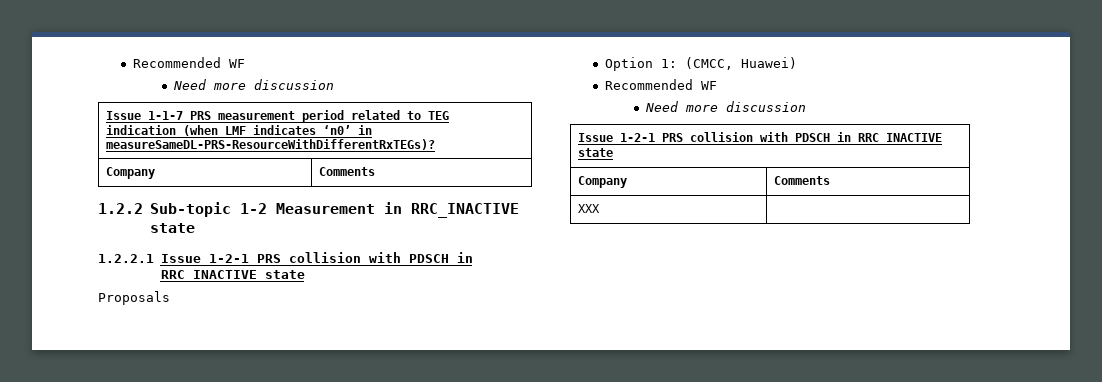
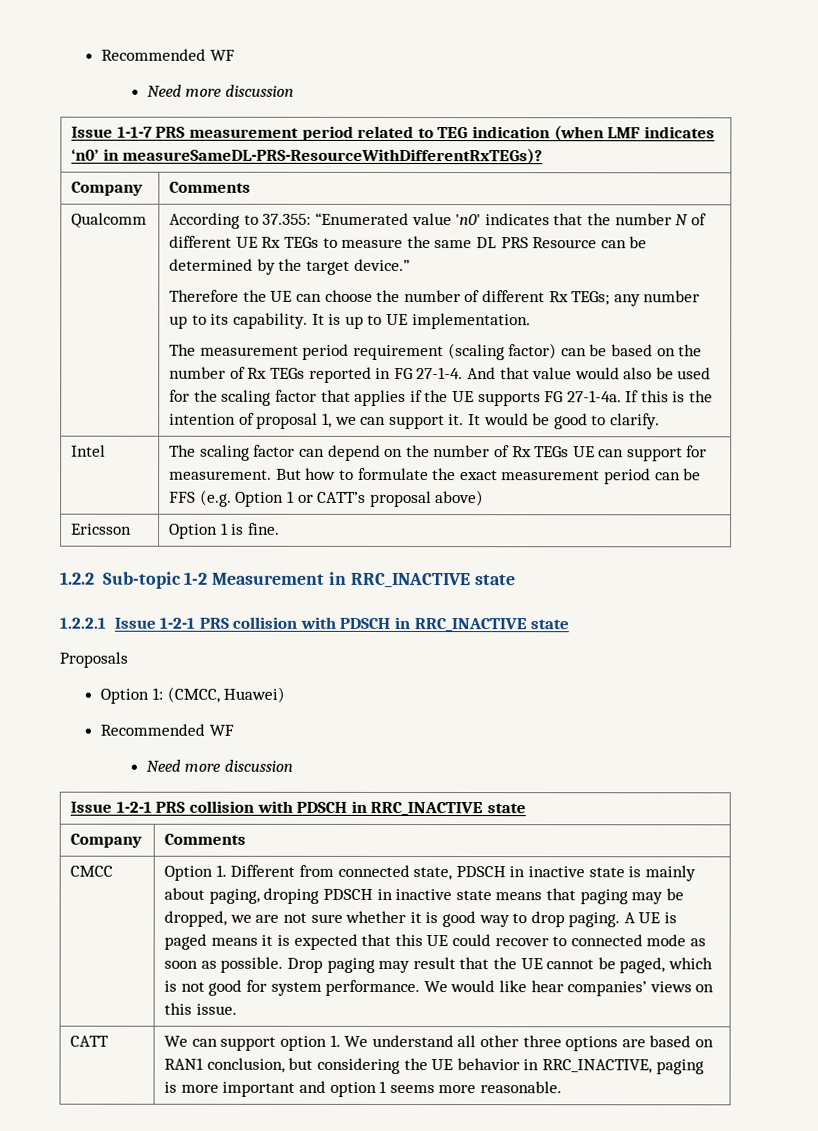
(375, 171) none -> [71,212,148,228] [169,212,707,229] [169,235,648,249] [169,258,410,275] [169,289,701,307] [169,312,531,330] [169,343,703,361] [169,366,712,383] [169,389,714,407] [169,412,660,430] [71,444,107,457] [169,444,708,462] [169,467,702,485] [169,489,485,508] [71,523,133,535] [169,522,280,539] // Qualcomm | According to 37.355: “Enumerated value 'n0' indicates that the number N of different UE Rx TEGs to measure the same DL PRS Resource can be determined by the target device.” // Therefore the UE can choose the number of different Rx TEGs; any number up to its capability. It is up to UE implementation. // The measurement period requirement (scaling factor) can be based on the number of Rx TEGs reported in FG 27-1-4. And that value would also be used for the scaling factor that applies if the UE supports FG 27-1-4a. If this is the intention of proposal 1, we can support it. It would be good to clarify. // Intel | The scaling factor can depend on the number of Rx TEGs UE can support for measurement. But how to formulate the exact measurement period can be FFS (e.g. Option 1 or CATT’s proposal above) // Ericsson | Option 1 is fine.
[577,204,600,213] XXX | -> [70,865,114,877] [164,864,696,882] [164,887,684,905] [164,910,678,928] [164,933,706,950] [164,956,713,974] [164,979,715,997] [164,1002,237,1015] [70,1035,110,1047] [164,1034,714,1052] [164,1057,704,1075] [164,1080,562,1097] CMCC | Option 1. Different from connected state, PDSCH in inactive state is mainly about paging, droping PDSCH in inactive state means that paging may be dropped, we are not sure whether it is good way to drop paging. A UE is paged means it is expected that this UE could recover to connected mode as soon as possible. Drop paging may result that the UE cannot be paged, which is not good for system performance. We would like hear companies’ views on this issue. // CATT | We can support option 1. We understand all other three options are based on RAN1 conclusion, but considering the UE behavior in RRC_INACTIVE, paging is more important and option 1 seems more reasonable.

